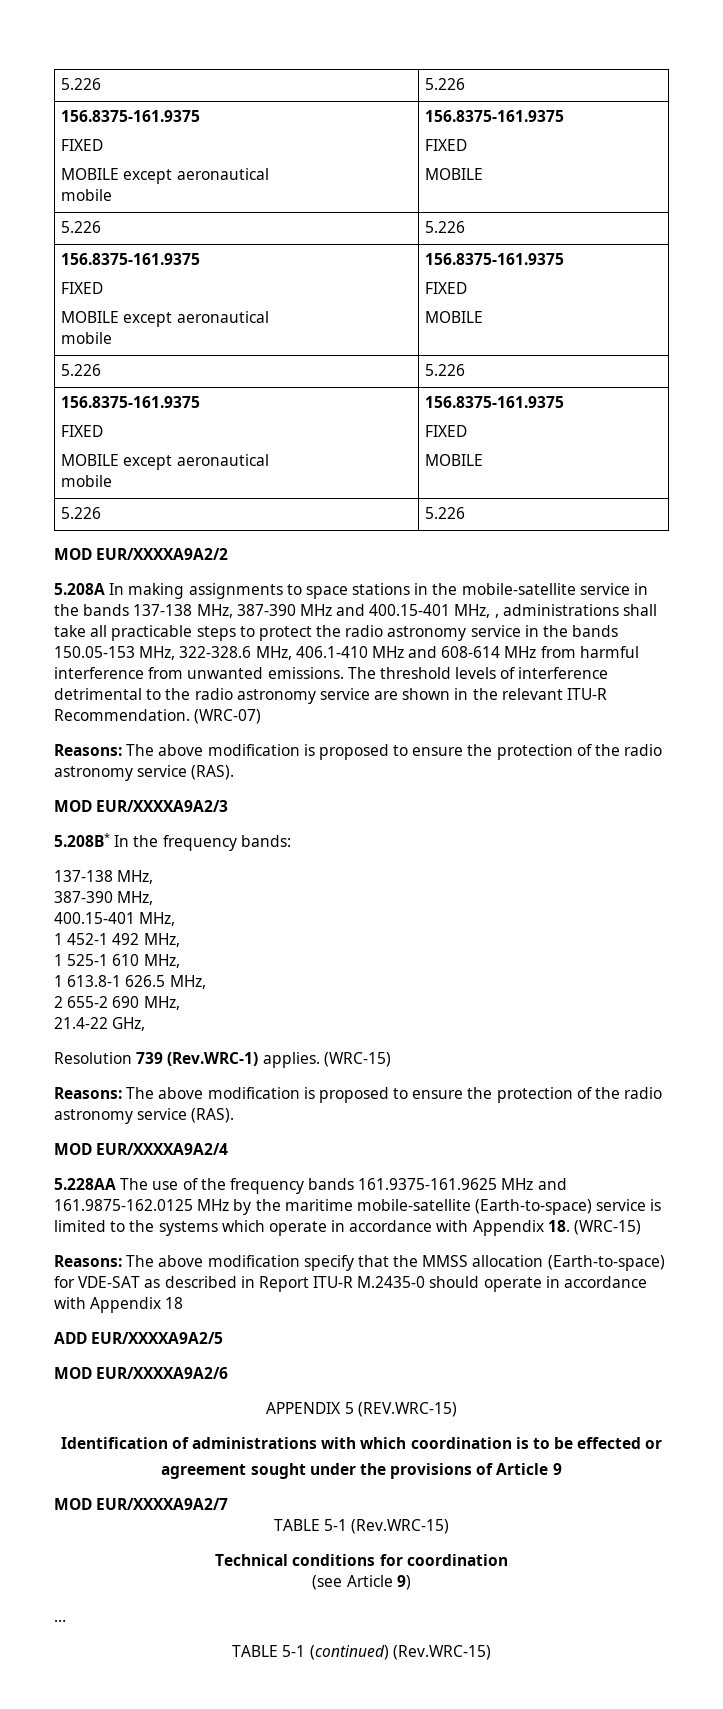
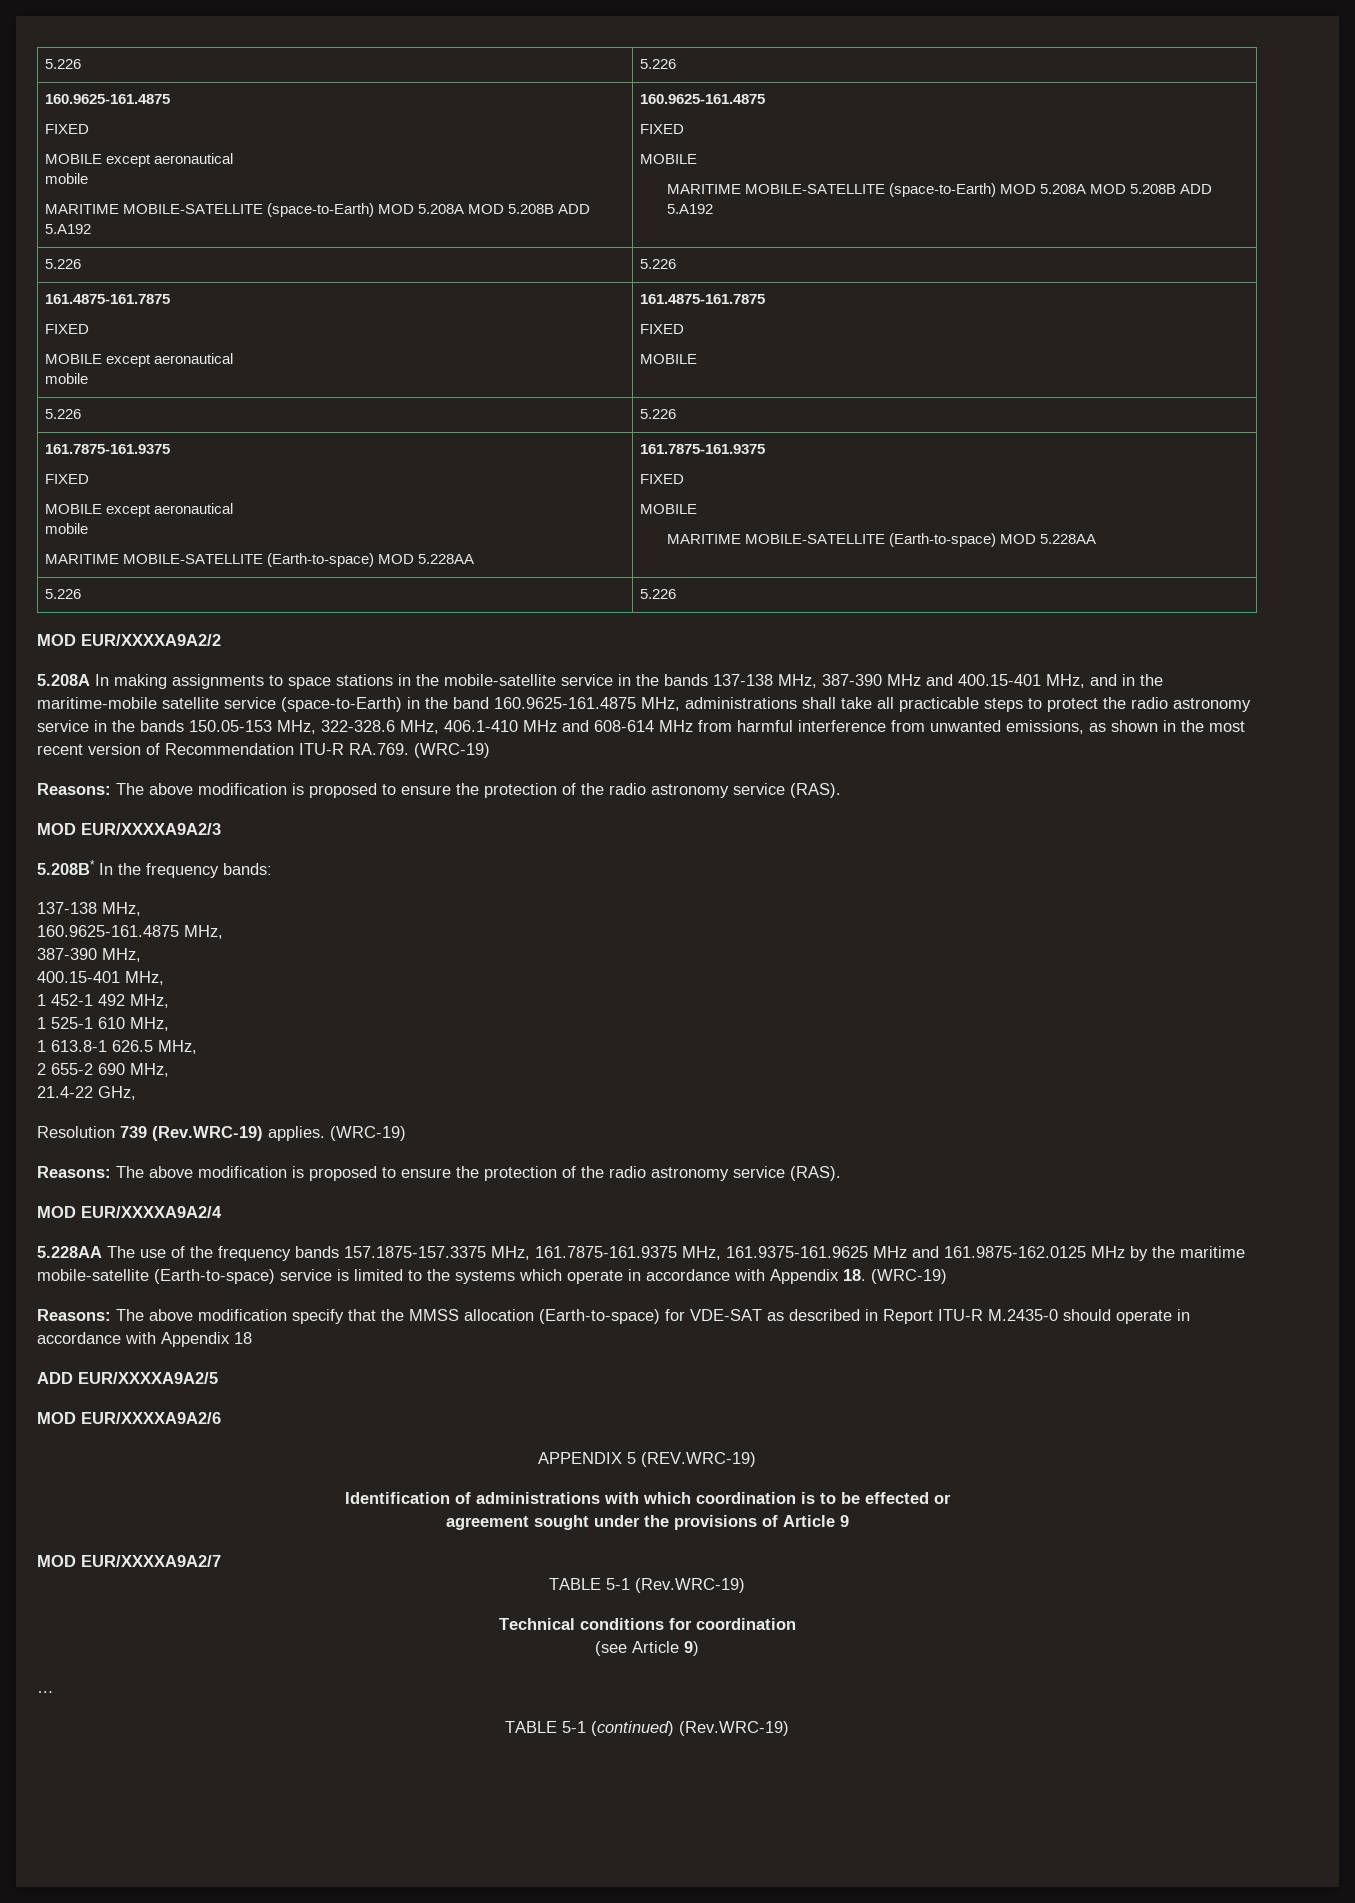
[61,78,102,90] [425,78,466,90] [61,110,201,122] [61,139,104,151] [61,168,269,184] [61,189,113,201] [425,110,565,122] [425,139,468,151] [425,168,484,180] [61,221,102,233] [425,221,466,233] [61,253,201,265] [61,282,104,294] [61,311,269,327] [61,332,113,344] [425,253,565,265] [425,282,468,294] [425,311,484,323] [61,364,102,376] [425,364,466,376] [61,396,201,408] [61,425,104,437] [61,454,269,470] [61,475,113,487] [425,396,565,408] [425,425,468,437] [425,454,484,466] 5.226 | 5.226 // 156.8375-161.9375 // FIXED // MOBILE except aeronautical // mobile | 156.8375-161.9375 // FIXED // MOBILE // 5.226 | 5.226 // 156.8375-161.9375 // FIXED // MOBILE except aeronautical // mobile | 156.8375-161.9375 // FIXED // MOBILE // 5.226 | 5.226 // 156.8375-161.9375 // FIXED // MOBILE except aeronautical // mobile | 156.8375-161.9375 // FIXED // MOBILE -> [44,59,81,69] [639,59,676,69] [44,94,170,104] [44,124,89,134] [44,153,233,167] [44,173,88,184] [44,203,590,217] [44,224,91,234] [639,94,765,104] [639,124,684,134] [639,154,697,164] [666,183,1212,197] [666,204,713,214] [44,259,81,269] [639,259,676,269] [44,294,170,304] [44,324,89,334] [44,353,233,367] [44,373,88,384] [639,294,765,304] [639,324,684,334] [639,354,697,364] [44,409,81,419] [639,409,676,419] [44,444,170,454] [44,474,89,484] [44,503,233,517] [44,523,88,534] [44,553,474,567] [639,444,765,454] [639,474,684,484] [639,504,697,514] [666,533,1096,547] 5.226 | 5.226 // 160.9625-161.4875 // FIXED // MOBILE except aeronautical // mobile // MARITIME MOBILE-SATELLITE (space-to-Earth) MOD 5.208A MOD 5.208B ADD 5.A192 | 160.9625-161.4875 // FIXED // MOBILE // MARITIME MOBILE-SATELLITE (space-to-Earth) MOD 5.208A MOD 5.208B ADD 5.A192 // 5.226 | 5.226 // 161.4875-161.7875 // FIXED // MOBILE except aeronautical // mobile | 161.4875-161.7875 // FIXED // MOBILE // 5.226 | 5.226 // 161.7875-161.9375 // FIXED // MOBILE except aeronautical // mobile // MARITIME MOBILE-SATELLITE (Earth-to-space) MOD 5.228AA | 161.7875-161.9375 // FIXED // MOBILE // MARITIME MOBILE-SATELLITE (Earth-to-space) MOD 5.228AA
[494,614,499,618] , -> [1090,674,1163,686] [37,697,680,712] and in the maritime-mobile satellite service (space-to-Earth) in the band 160.9625-161.4875 MHz,
[267,667,609,679] [54,688,608,704] [54,709,262,724] emissions. The threshold levels of interference detrimental to the radio astronomy service are shown in the relevant ITU-R Recommendation. (WRC-07) -> [1006,720,1245,734] [37,743,490,758] emissions, as shown in the most recent version of Recommendation ITU-R RA.769. (WRC-19)
(154, 877) none -> [37,925,223,939] // 160.9625-161.4875 MHz,
[167,1052,391,1068] (Rev.WRC-1) applies. (WRC-15) -> [152,1126,406,1141] (Rev.WRC-19) applies. (WRC-19)
(355, 1184) none -> [344,1246,721,1260] 157.1875-157.3375 MHz, 161.7875-161.9375 MHz,
[574,1220,642,1235] (WRC-15) -> [871,1269,947,1284] (WRC-19)
[357,1402,457,1417] (REV.WRC-15) -> [641,1452,756,1467] (REV.WRC-19)
[351,1519,450,1534] (Rev.WRC-15) -> [635,1578,745,1593] (Rev.WRC-19)
[392,1645,491,1660] (Rev.WRC-15) -> [679,1721,789,1736] (Rev.WRC-19)

